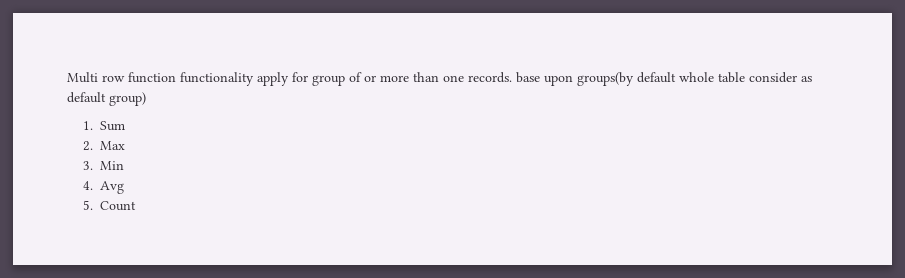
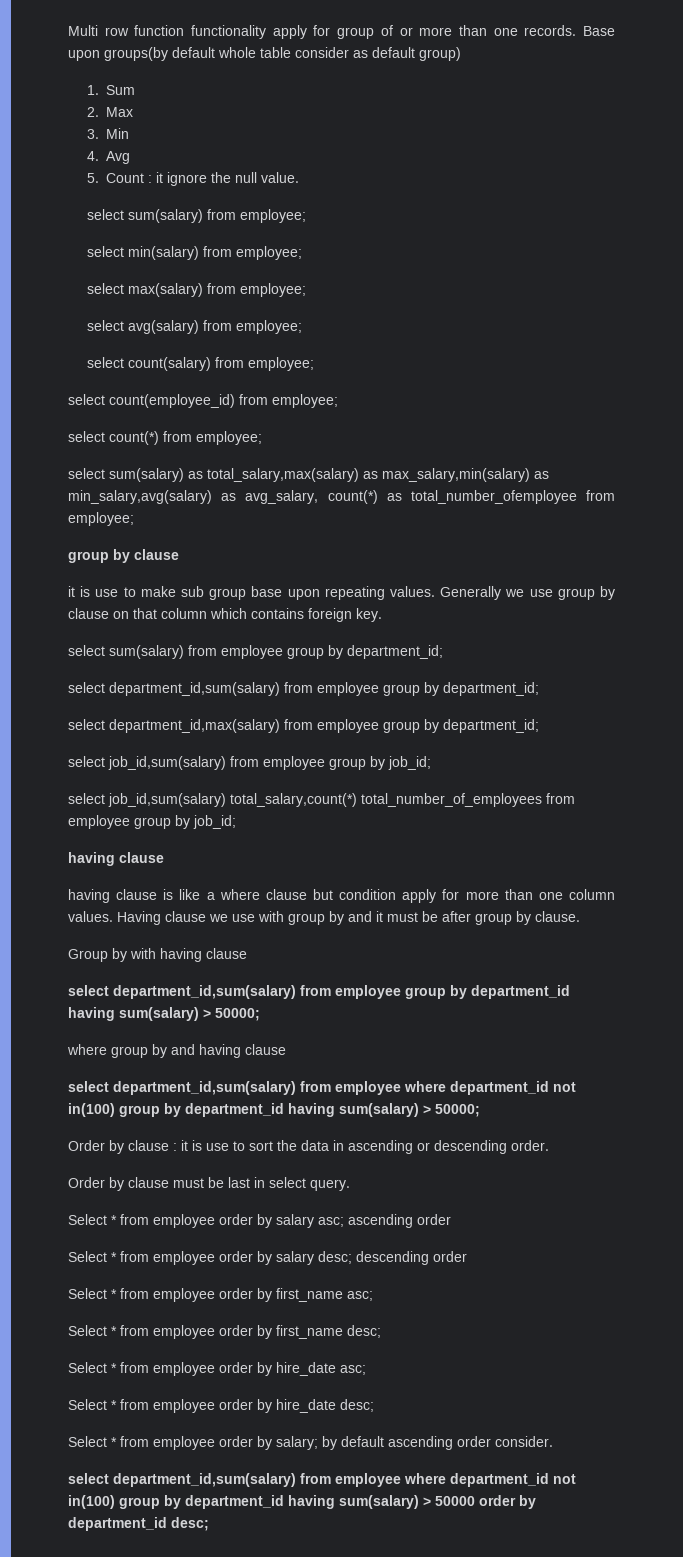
[516,72,540,83] base -> [582,26,615,36] Base
(136, 206) none -> [147,172,299,186] [86,209,306,223] [86,246,302,260] [86,283,306,297] [86,320,302,334] [86,357,314,371] [68,394,338,408] [68,431,262,445] [68,468,549,482] [68,490,615,504] [68,512,134,526] [68,549,179,563] [68,586,615,600] [68,608,382,622] [68,645,443,659] [68,682,539,696] [68,719,539,733] [68,756,431,770] [68,793,575,807] [68,815,236,829] [68,852,164,866] [68,889,616,903] [68,911,580,925] [68,948,247,962] [68,985,570,999] [68,1007,260,1021] [67,1044,286,1058] [68,1081,576,1095] [68,1103,480,1117] [68,1140,549,1154] [68,1177,350,1191] [68,1214,451,1228] [68,1251,467,1265] [68,1288,373,1302] [68,1325,381,1339] [68,1362,366,1376] [68,1399,374,1413] [68,1436,553,1450] [68,1473,576,1487] [68,1495,536,1509] [68,1517,209,1531] : it ignore the null value. // select sum(salary) from employee; // select min(salary) from employee; // select max(salary) from employee; // select avg(salary) from employee; // select count(salary) from employee; // select count(employee_id) from employee; // select count(*) from employee; // select sum(salary) as total_salary,max(salary) as max_salary,min(salary) as min_salary,avg(salary) as avg_salary, count(*) as total_number_ofemployee from employee; // group by clause // it is use to make sub group base upon repeating values. Generally we use group by clause on that column which contains foreign key. // select sum(salary) from employee group by department_id; // select department_id,sum(salary) from employee group by department_id; // select department_id,max(salary) from employee group by department_id; // select job_id,sum(salary) from employee group by job_id; // select job_id,sum(salary) total_salary,count(*) total_number_of_employees from employee group by job_id; // having clause // having clause is like a where clause but condition apply for more than one column values. Having clause we use with group by and it must be after group by clause. // Group by with having clause // select department_id,sum(salary) from employee group by department_id having sum(salary) > 50000; // where group by and having clause // select department_id,sum(salary) from employee where department_id not in(100) group by department_id having sum(salary) > 50000; // Order by clause : it is use to sort the data in ascending or descending order. // Order by clause must be last in select query. // Select * from employee order by salary asc; ascending order // Select * from employee order by salary desc; descending order // Select * from employee order by first_name asc; // Select * from employee order by first_name desc; // Select * from employee order by hire_date asc; // Select * from employee order by hire_date desc; // Select * from employee order by salary; by default ascending order consider. // select department_id,sum(salary) from employee where department_id not in(100) group by department_id having sum(salary) > 50000 order by department_id desc;

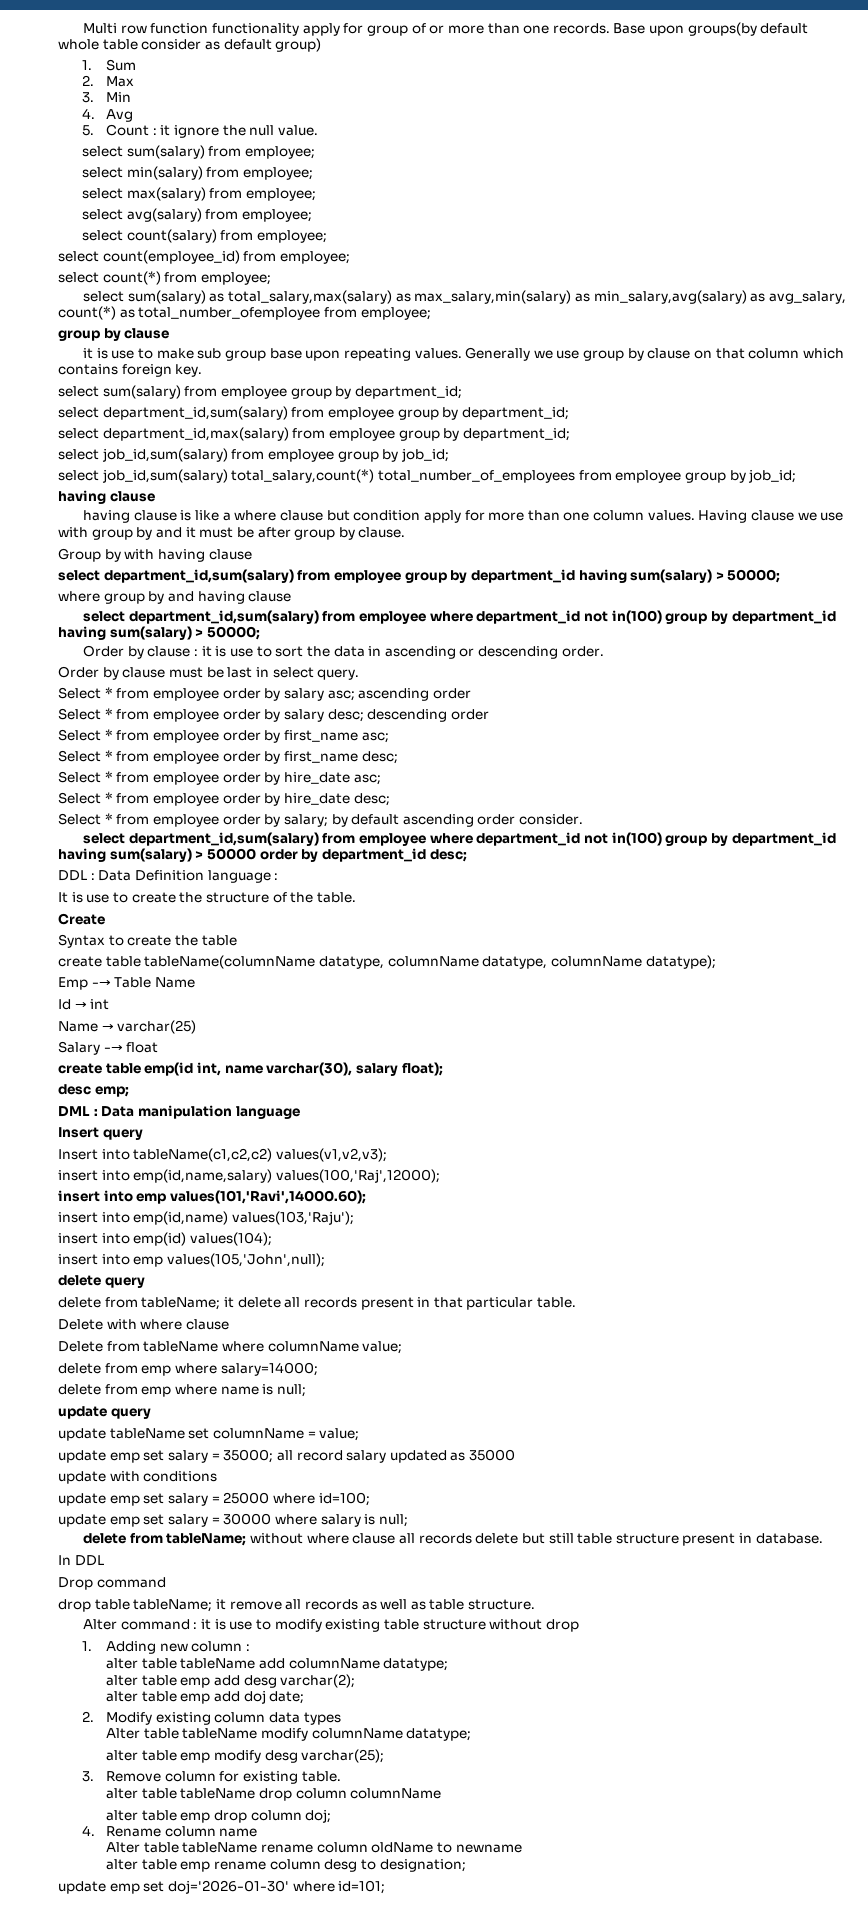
(209, 1524) none -> [58,870,279,883] [58,892,356,903] [58,913,105,925] [58,934,237,948] [58,955,716,969] [58,977,195,990] [58,999,110,1010] [58,1020,197,1034] [58,1041,159,1055] [58,1062,443,1076] [58,1084,129,1097] [58,1105,300,1119] [58,1127,143,1140] [58,1148,387,1162] [58,1169,440,1183] [58,1190,366,1204] [58,1211,354,1225] [58,1232,272,1246] [58,1253,325,1267] [58,1275,145,1288] [58,1297,577,1310] [58,1319,229,1330] [58,1341,403,1354] [58,1362,318,1376] [58,1384,306,1397] [58,1406,151,1419] [58,1428,360,1441] [58,1449,516,1463] [58,1471,218,1484] [58,1492,370,1506] [58,1513,408,1527] [83,1533,823,1546] [58,1555,104,1566] [58,1577,166,1590] [58,1599,536,1612] [83,1619,579,1632] [82,1641,251,1654] [106,1658,449,1671] [106,1674,356,1688] [106,1690,305,1704] [82,1711,341,1725] [106,1728,472,1741] [106,1749,385,1763] [82,1771,341,1784] [106,1788,442,1801] [106,1809,332,1823] [82,1825,258,1837] [106,1842,522,1853] [106,1859,466,1872] [58,1880,386,1894] // DDL : Data Definition language : // It is use to create the structure of the table. // Create // Syntax to create the table // create table tableName(columnName datatype, columnName datatype, columnName datatype); // Emp -→ Table Name // Id → int // Name → varchar(25) // Salary -→ float // create table emp(id int, name varchar(30), salary float); // desc emp; // DML : Data manipulation language // Insert query // Insert into tableName(c1,c2,c2) values(v1,v2,v3); // insert into emp(id,name,salary) values(100,'Raj',12000); // insert into emp values(101,'Ravi',14000.60); // insert into emp(id,name) values(103,'Raju'); // insert into emp(id) values(104); // insert into emp values(105,'John',null); // delete query // delete from tableName; it delete all records present in that particular table. // Delete with where clause // Delete from tableName where columnName value; // delete from emp where salary=14000; // delete from emp where name is null; // update query // update tableName set columnName = value; // update emp set salary = 35000; all record salary updated as 35000 // update with conditions // update emp set salary = 25000 where id=100; // update emp set salary = 30000 where salary is null; // delete from tableName; without where clause all records delete but still table structure present in database. // In DDL // Drop command // drop table tableName; it remove all records as well as table structure. // Alter command : it is use to modify existing table structure without drop // 1. Adding new column : // alter table tableName add columnName datatype; // alter table emp add desg varchar(2); // alter table emp add doj date; // 2. Modify existing column data types // Alter table tableName modify columnName datatype; // alter table emp modify desg varchar(25); // 3. Remove column for existing table. // alter table tableName drop column columnName // alter table emp drop column doj; // 4. Rename column name // Alter table tableName rename column oldName to newname // alter table emp rename column desg to designation; // update emp set doj='2026-01-30' where id=101;

